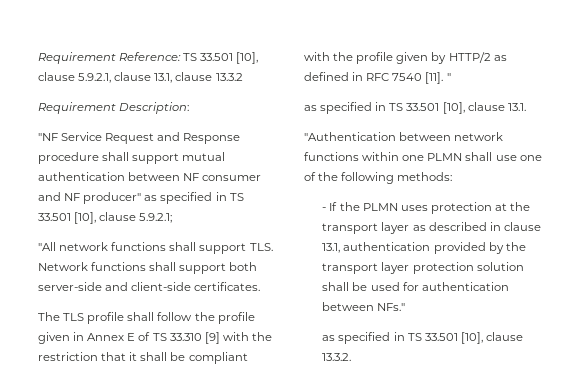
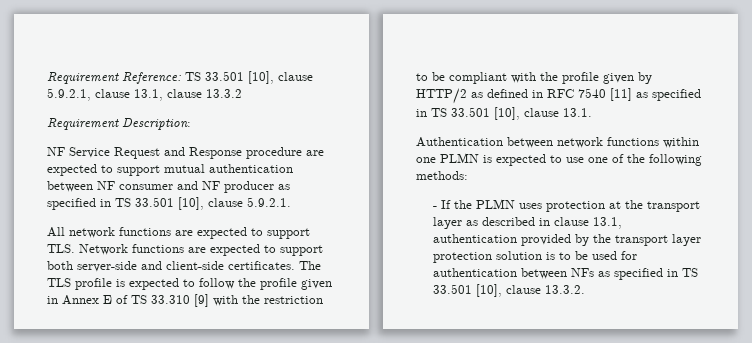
[38,133,58,141] "NF -> [47,147,65,156] NF
[102,152,130,161] shall -> [306,150,324,156] [47,164,113,176] are expected to
[83,192,244,204] [38,212,173,224] [38,242,197,251] producer" as specified in TS 33.501 [10], clause 5.9.2.1; // "All network functions shall -> [224,181,290,193] [47,197,291,210] [47,227,263,239] producer as specified in TS 33.501 [10], clause 5.9.2.1. // All network functions are expected to
[149,262,177,271] shall -> [188,244,276,256] are expected to
(261, 286) // -> (295, 265) none
[127,312,155,321] shall -> [116,278,195,290] is expected to
[101,352,168,361] that it shall -> [416,73,428,81] to
[425,72,451,84] [11]. " // -> [610,88,632,101] [11]
[304,132,396,141] "Authentication -> [416,137,503,147] Authentication
[465,152,493,161] shall -> [483,154,562,166] is expected to
[322,282,350,291] shall -> [546,252,572,260] is to
[377,303,406,311] NFs." // -> [571,268,595,277] NFs

